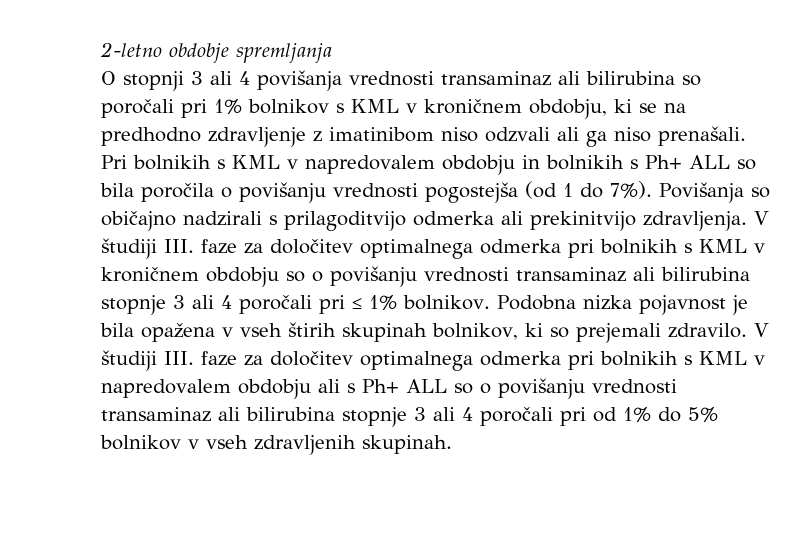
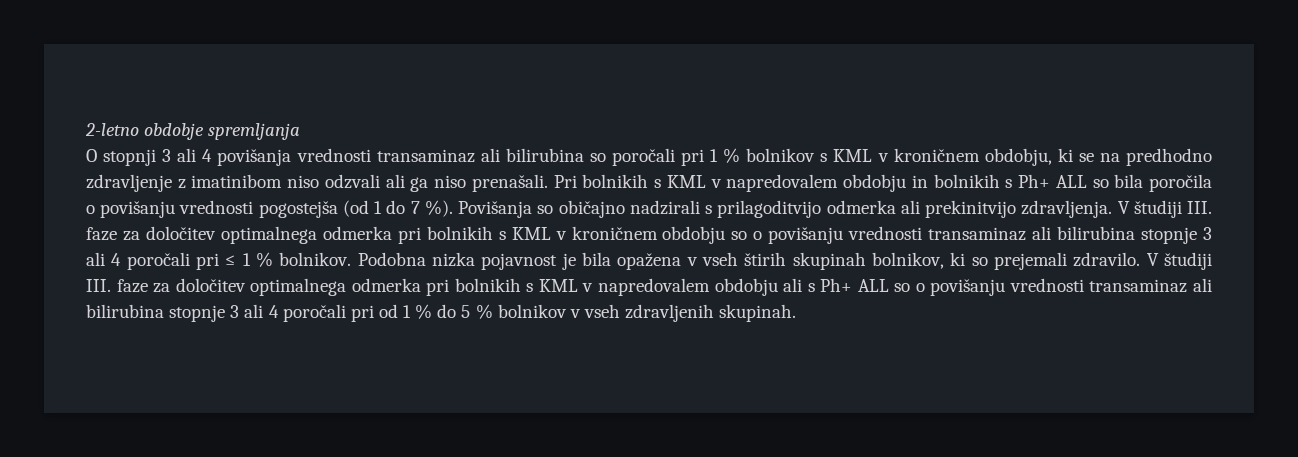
[214,99,242,114] 1% -> [710,148,741,163] 1 %
[610,181,652,199] 7%). -> [410,200,453,217] 7 %).
[369,295,397,310] 1% -> [242,252,274,267] 1 %
[623,407,718,422] 1% do 5% -> [403,304,493,319] 1 % do 5 %

